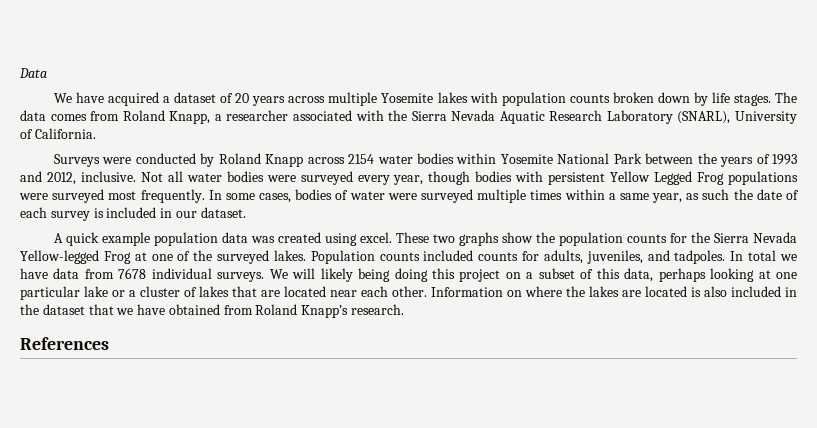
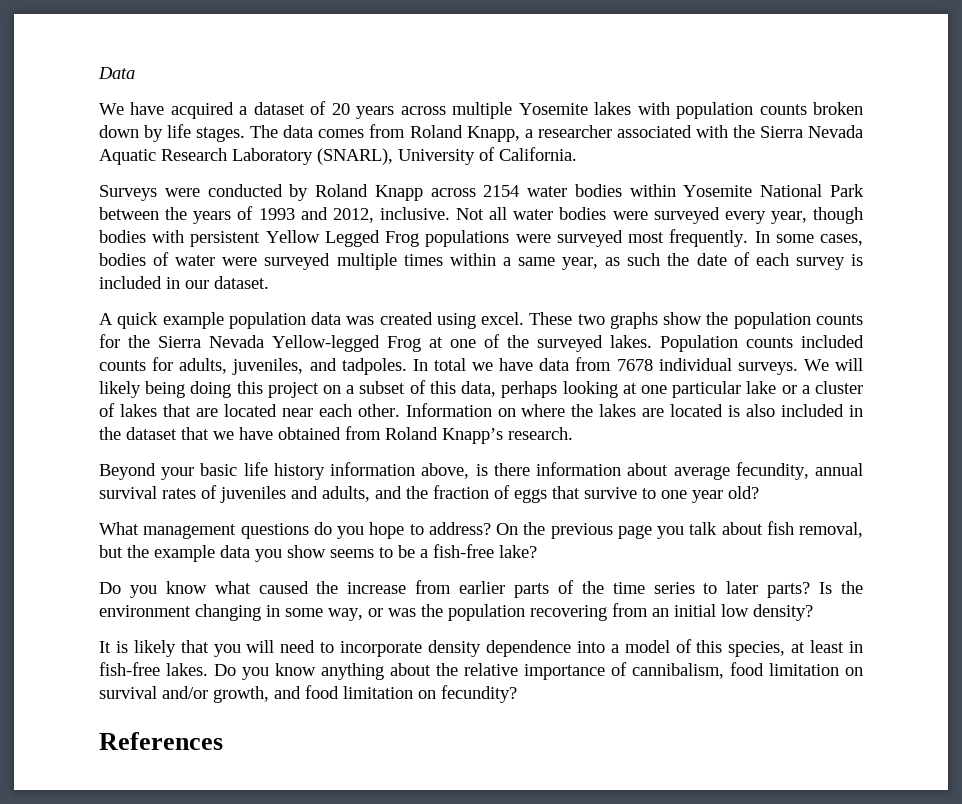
(405, 309) none -> [99,462,864,480] [99,485,759,503] [99,521,863,539] [99,544,537,562] [99,580,864,598] [99,603,813,621] [99,639,864,657] [99,662,863,680] [99,685,517,703] // Beyond your basic life history information above, is there information about average fecundity, annual survival rates of juveniles and adults, and the fraction of eggs that survive to one year old? // What management questions do you hope to address? On the previous page you talk about fish removal, but the example data you show seems to be a fish-free lake? // Do you know what caused the increase from earlier parts of the time series to later parts? Is the environment changing in some way, or was the population recovering from an initial low density? // It is likely that you will need to incorporate density dependence into a model of this species, at least in fish-free lakes. Do you know anything about the relative importance of cannibalism, food limitation on survival and/or growth, and food limitation on fecundity?

